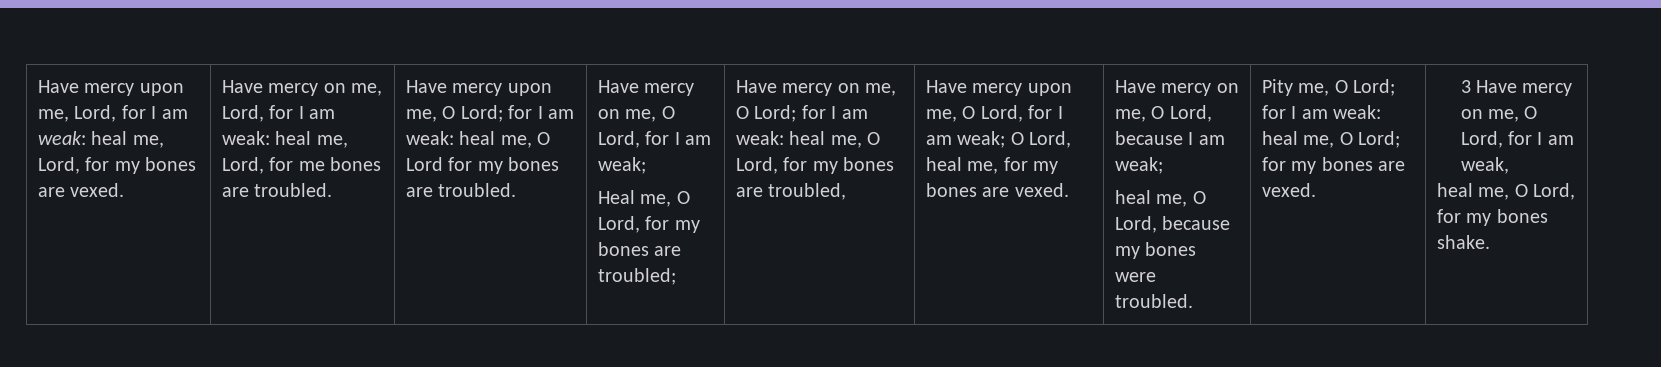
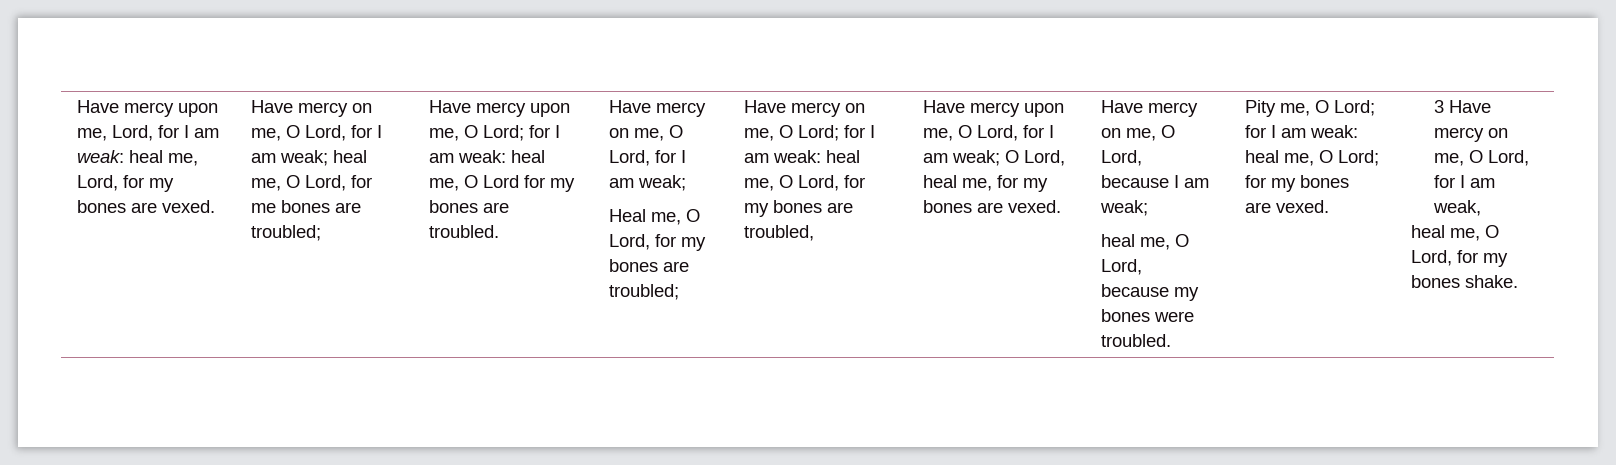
[222,105,336,122] [222,131,348,148] Lord, for I am weak: heal me, -> [286,125,383,141] [251,150,368,166] [251,175,301,191] O Lord, for I am weak; heal me, O
[254,183,333,197] troubled. -> [251,225,322,241] troubled;

